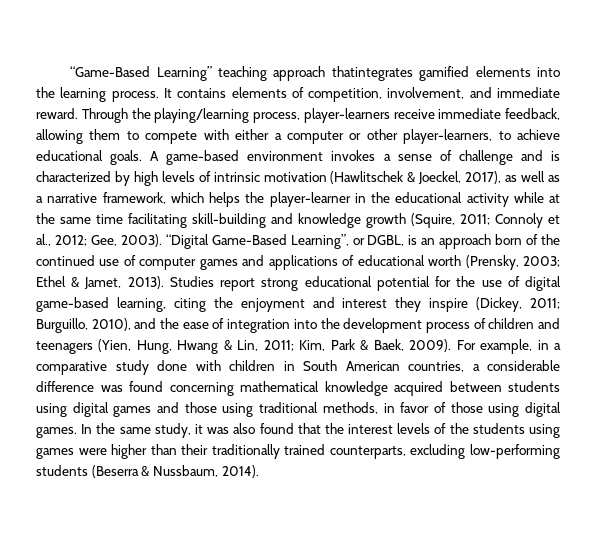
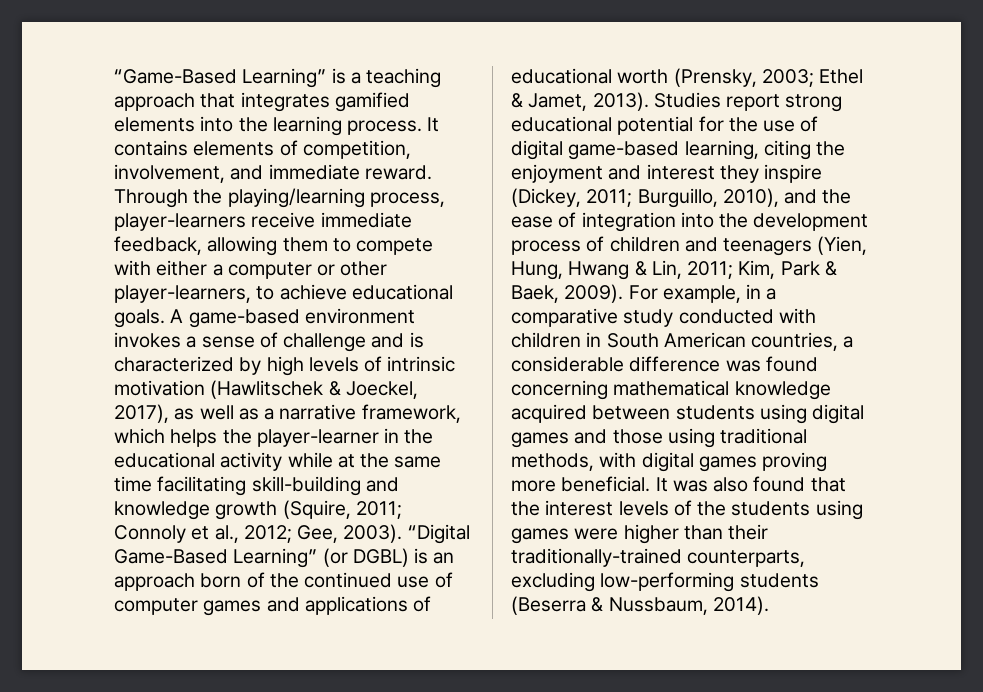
[218,66,413,81] teaching approach thatintegrates -> [331,68,442,88] [114,92,330,112] is a teaching approach that integrates
[290,234,405,249] Learning”, or DGBL, -> [233,548,409,568] Learning” (or DGBL)
[157,360,187,371] done -> [678,309,774,324] conducted
[383,402,561,417] [36,423,203,438] in favor of those using digital games. In the same study, it -> [599,452,828,472] [511,476,668,492] with digital games proving more beneficial. It
[211,444,326,459] traditionally trained -> [511,548,682,567] traditionally-trained

